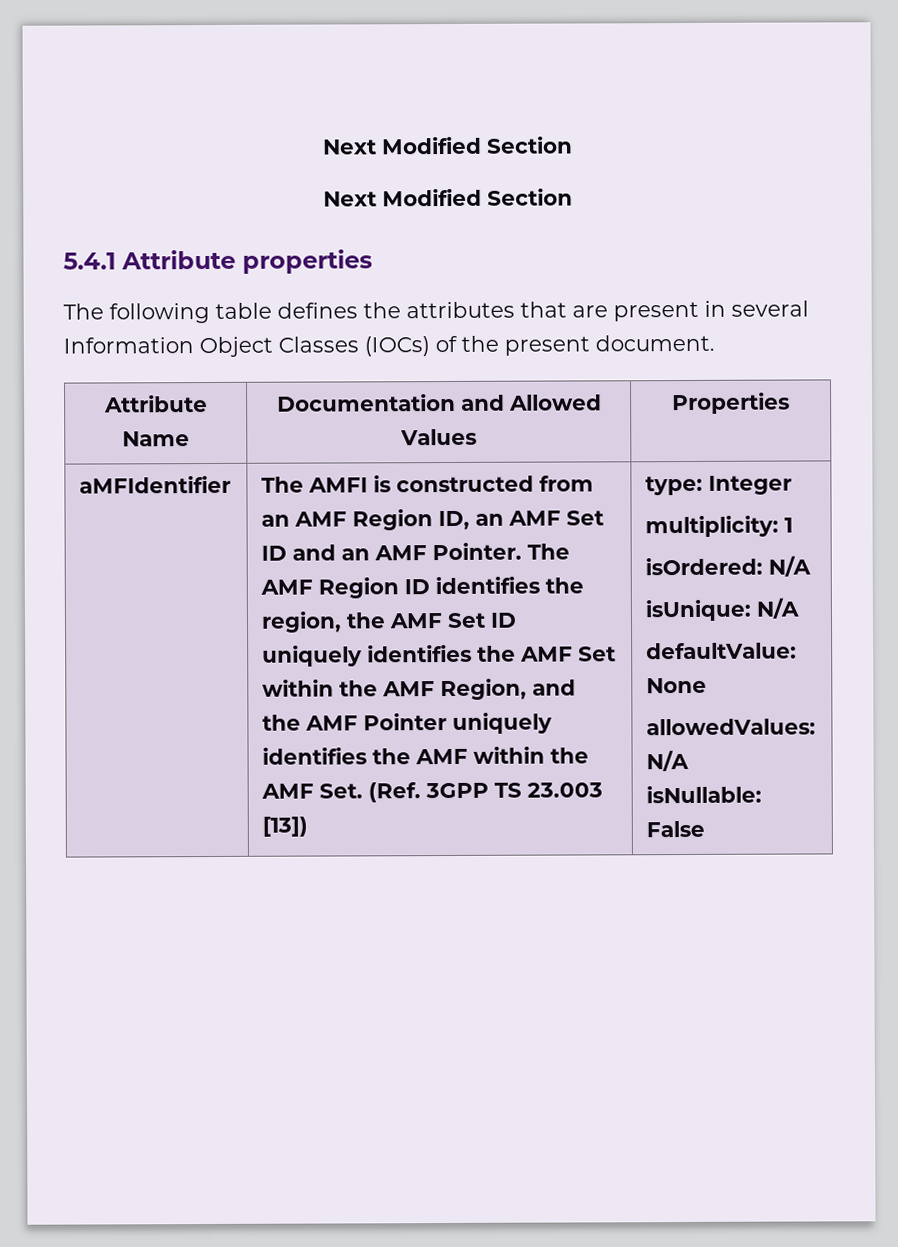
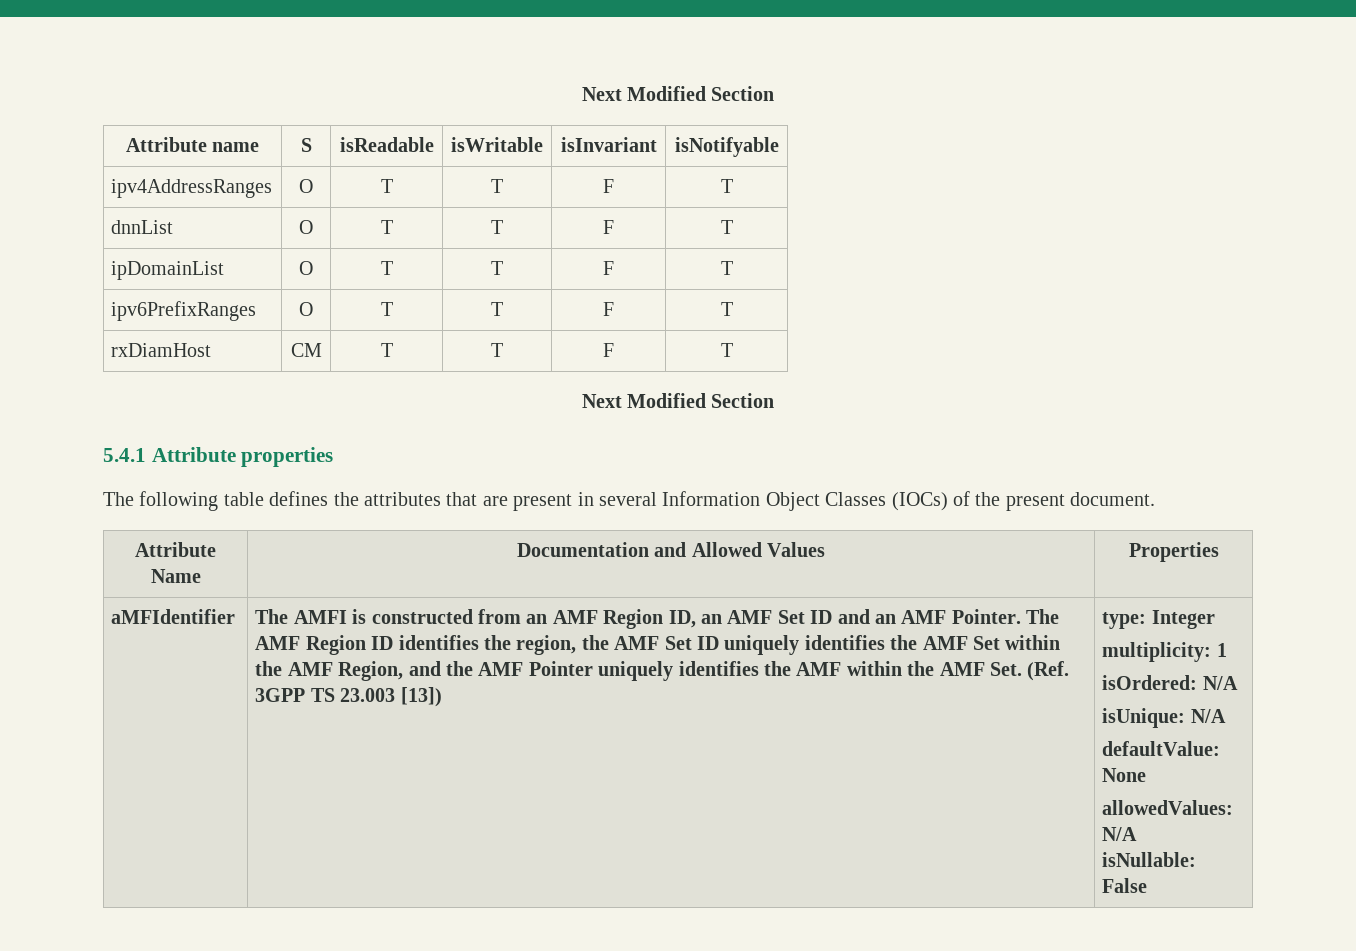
[321,136,573,155] Next Modified Section -> [581,86,775,101] [125,137,260,152] [300,138,312,152] [339,137,434,152] [451,137,543,152] [560,137,657,152] [674,137,779,157] [111,179,273,198] [299,179,313,193] [380,179,393,193] [491,179,503,193] [603,179,614,193] [720,179,733,193] [111,220,174,234] [299,220,313,234] [380,220,393,234] [491,220,503,234] [603,220,614,234] [720,220,733,234] [111,261,225,280] [299,261,313,275] [380,261,393,275] [491,261,503,275] [603,261,614,275] [720,261,733,275] [111,301,257,321] [299,302,313,316] [380,302,393,316] [491,302,503,316] [603,302,614,316] [720,302,733,316] [111,343,212,357] [290,343,322,357] [380,343,393,357] [491,343,503,357] [603,343,614,357] [720,343,733,357] Next Modified Section // Attribute name | S | isReadable | isWritable | isInvariant | isNotifyable // ipv4AddressRanges | O | T | T | F | T // dnnList | O | T | T | F | T // ipDomainList | O | T | T | F | T // ipv6PrefixRanges | O | T | T | F | T // rxDiamHost | CM | T | T | F | T

